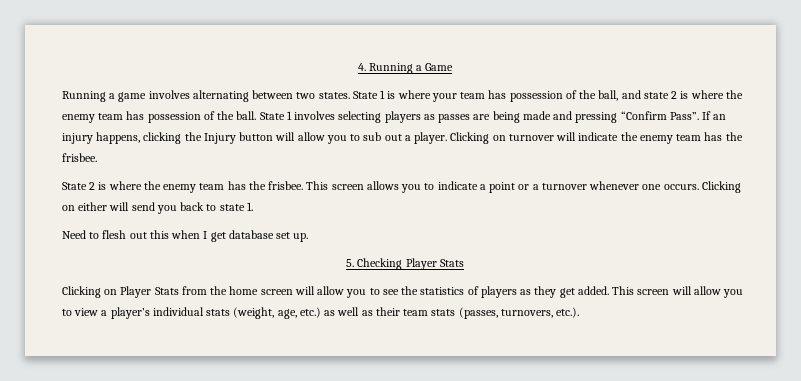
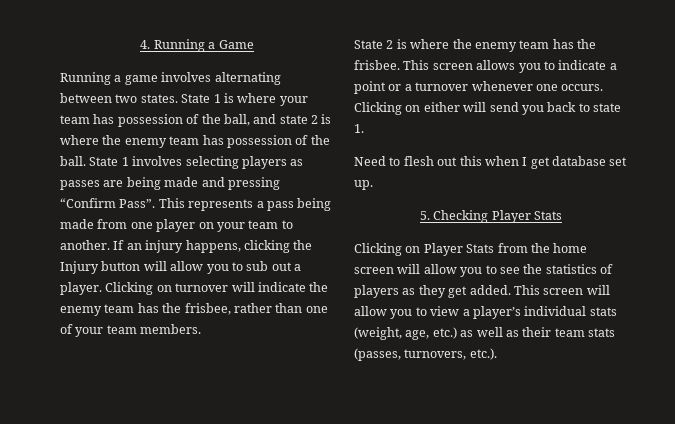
(699, 116) none -> [158,198,332,211] [60,219,293,232] [60,240,110,250] This represents a pass being made from one player on your team to another.
[62,153,97,162] frisbee. -> [184,303,328,315] [60,324,202,337] frisbee, rather than one of your team members.

